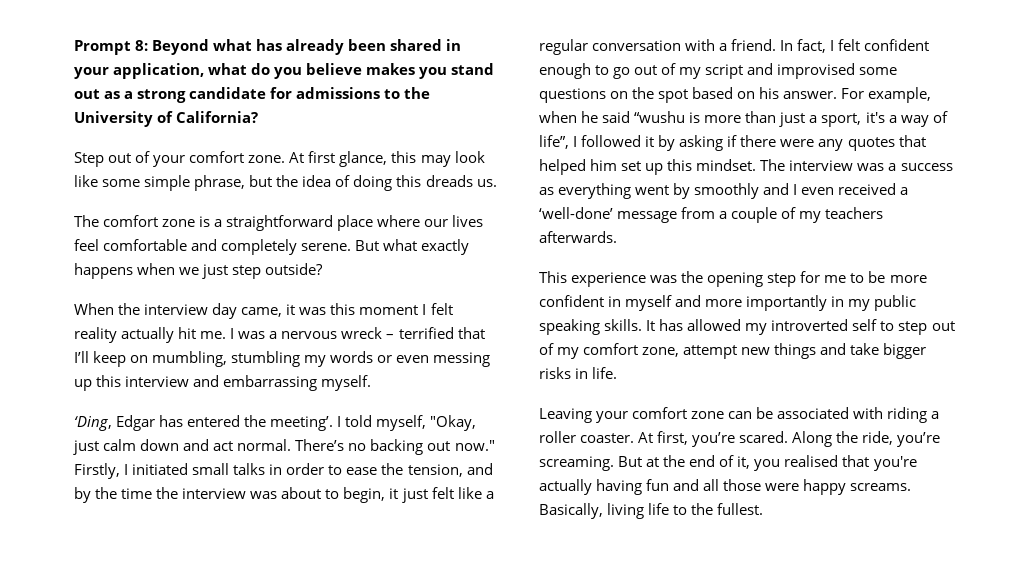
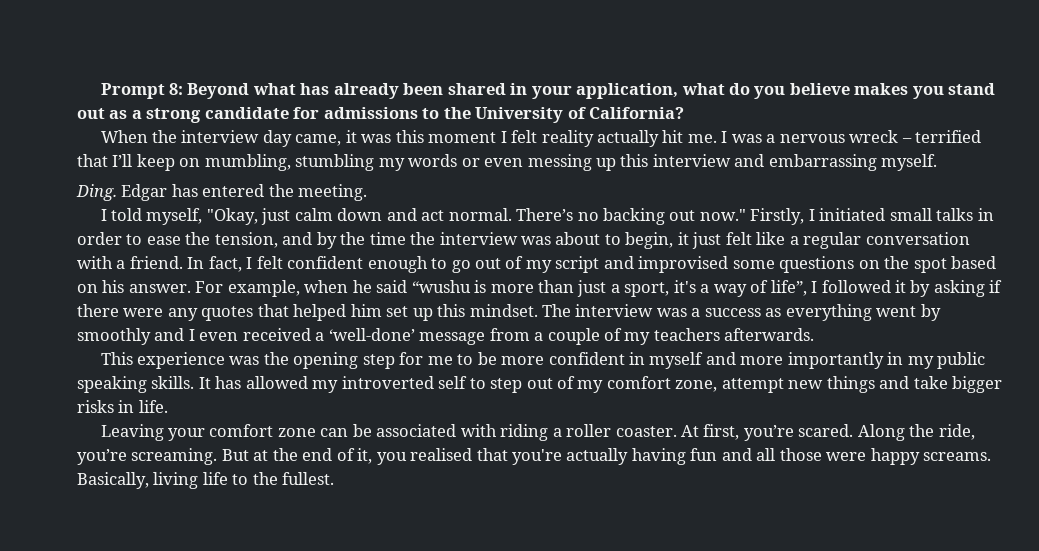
[74,151,485,167] [74,175,497,191] [74,215,484,231] [74,239,470,255] [74,263,324,279] // Step out of your comfort zone. At first glance, this may look like some simple phrase, but the idea of doing this dreads us. // The comfort zone is a straightforward place where our lives feel comfortable and completely serene. But what exactly happens when we just step outside? -> (685, 113) none
[74,416,112,431] ‘Ding, -> [76,184,117,201] Ding.
[270,416,334,431] meeting’. -> [298,184,368,201] meeting. //

